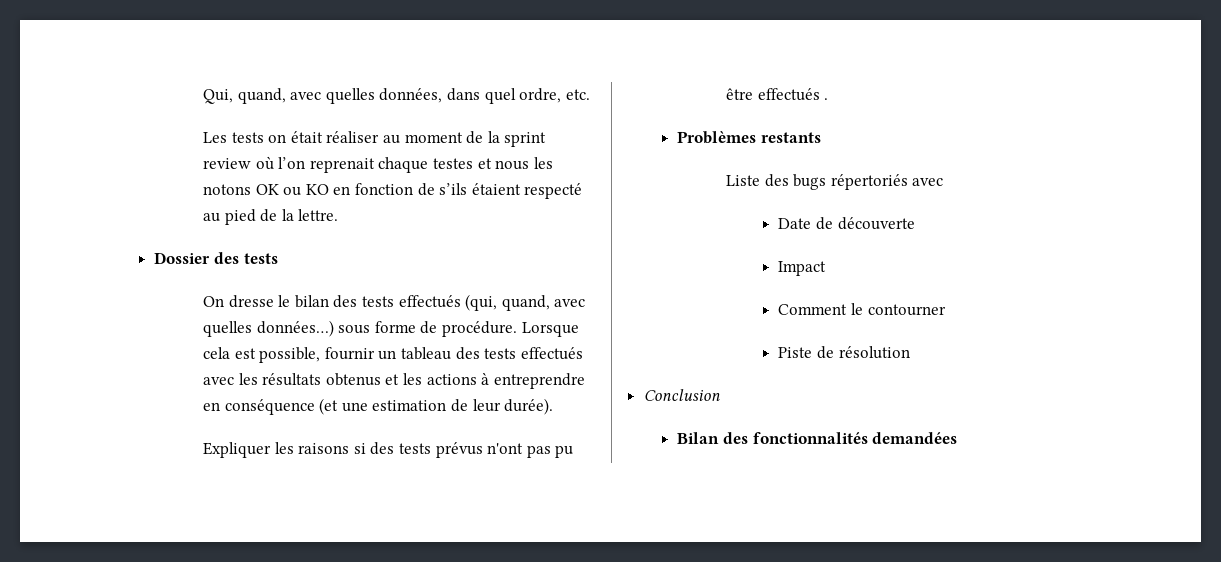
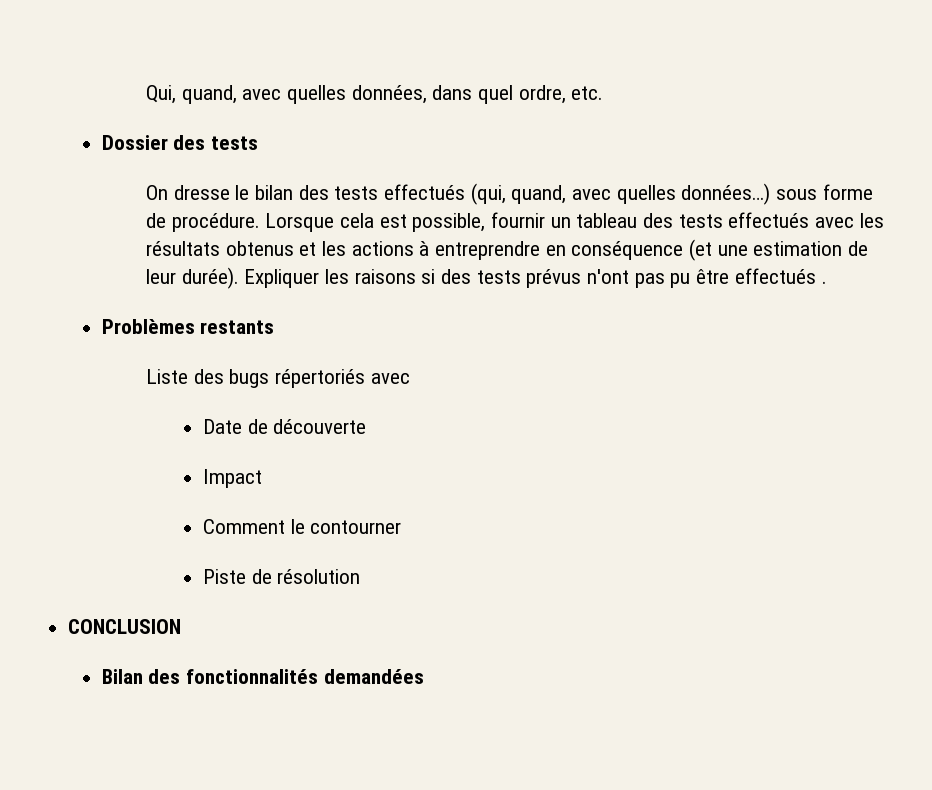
[203,131,547,147] [203,156,553,173] [203,183,583,199] [203,209,339,225] // Les tests on était réaliser au moment de la sprint review où l’on reprenait chaque testes et nous les notons OK ou KO en fonction de s’ils étaient respecté au pied de la lettre. -> (604, 93) none
(554, 406) // -> (239, 278) none
[643,389,720,401] Conclusion -> [68,619,182,634] CONCLUSION

